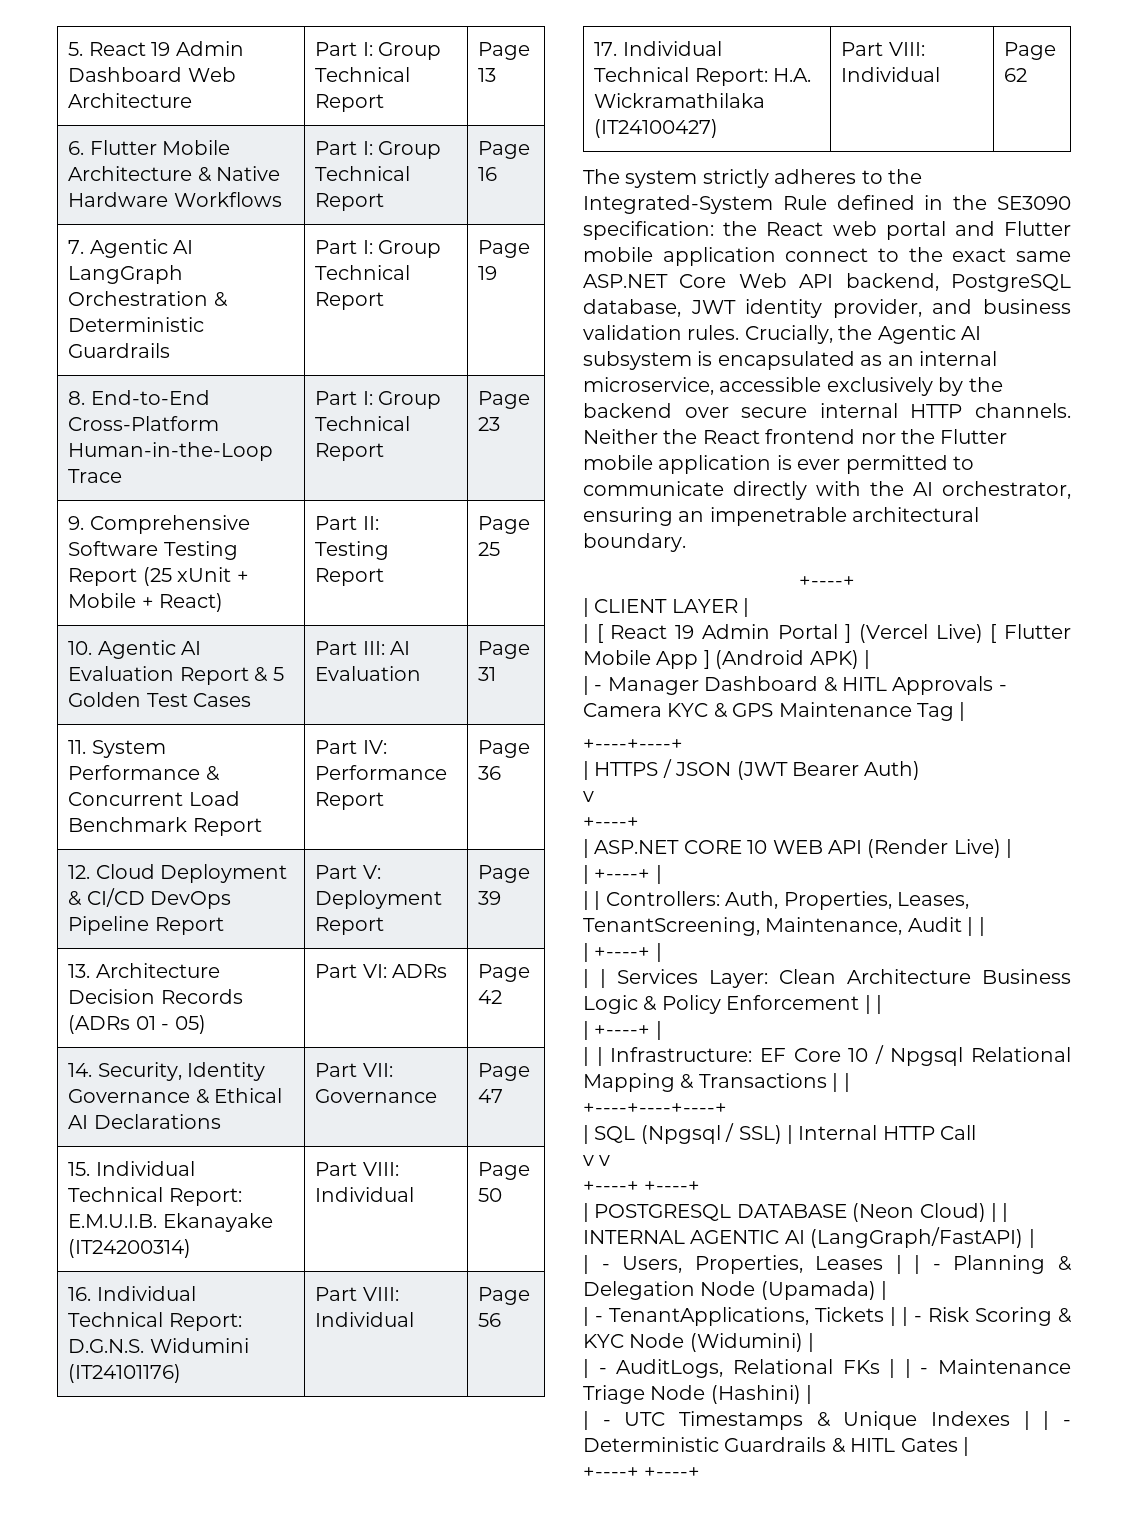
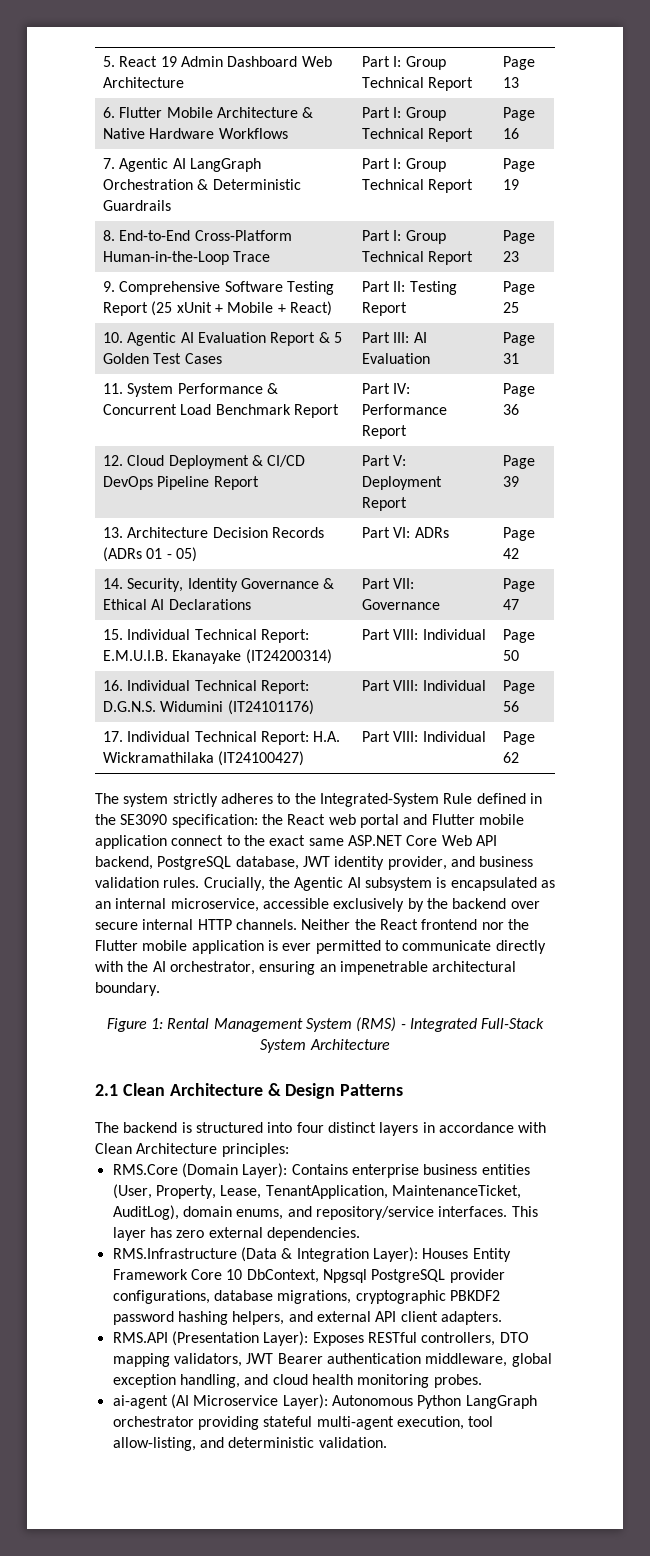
[799,576,855,587] [583,598,750,617] [583,624,1071,643] [583,650,870,669] [583,676,1007,695] [583,702,966,721] [583,739,683,750] [583,759,921,780] [583,791,594,802] [583,817,639,828] [583,839,1013,858] [583,865,662,884] [583,891,969,910] [583,917,985,936] [583,943,662,962] [583,969,1071,988] [583,995,882,1014] [583,1021,662,1040] [583,1045,1071,1066] [583,1073,850,1092] [583,1103,727,1114] [583,1123,977,1144] [583,1155,611,1166] [583,1181,701,1192] [583,1203,1009,1222] [583,1227,1035,1248] [583,1255,1072,1274] [583,1281,888,1300] [583,1307,1072,1326] [583,1333,815,1352] [583,1359,1071,1378] [583,1385,813,1404] [583,1411,1071,1430] [583,1437,969,1456] [583,1467,701,1478] +----+ // | CLIENT LAYER | // | [ React 19 Admin Portal ] (Vercel Live) [ Flutter Mobile App ] (Android APK) | // | - Manager Dashboard & HITL Approvals - Camera KYC & GPS Maintenance Tag | // +----+----+ // | HTTPS / JSON (JWT Bearer Auth) // v // +----+ // | ASP.NET CORE 10 WEB API (Render Live) | // | +----+ | // | | Controllers: Auth, Properties, Leases, TenantScreening, Maintenance, Audit | | // | +----+ | // | | Services Layer: Clean Architecture Business Logic & Policy Enforcement | | // | +----+ | // | | Infrastructure: EF Core 10 / Npgsql Relational Mapping & Transactions | | // +----+----+----+ // | SQL (Npgsql / SSL) | Internal HTTP Call // v v // +----+ +----+ // | POSTGRESQL DATABASE (Neon Cloud) | | INTERNAL AGENTIC AI (LangGraph/FastAPI) | // | - Users, Properties, Leases | | - Planning & Delegation Node (Upamada) | // | - TenantApplications, Tickets | | - Risk Scoring & KYC Node (Widumini) | // | - AuditLogs, Relational FKs | | - Maintenance Triage Node (Hashini) | // | - UTC Timestamps & Unique Indexes | | - Deterministic Guardrails & HITL Gates | // +----+ +----+ -> [106,1017,545,1032] [260,1039,390,1053] [95,1083,404,1099] [95,1122,547,1136] [95,1143,289,1157] [112,1163,530,1178] [112,1184,521,1199] [112,1205,538,1220] [112,1227,360,1241] [112,1247,511,1262] [112,1269,505,1283] [112,1290,500,1304] [112,1311,502,1325] [112,1331,529,1346] [112,1353,552,1367] [112,1374,482,1388] [112,1394,537,1409] [112,1416,494,1430] [112,1437,387,1451] Figure 1: Rental Management System (RMS) - Integrated Full-Stack System Architecture // 2.1 Clean Architecture & Design Patterns // The backend is structured into four distinct layers in accordance with Clean Architecture principles: // RMS.Core (Domain Layer): Contains enterprise business entities (User, Property, Lease, TenantApplication, MaintenanceTicket, AuditLog), domain enums, and repository/service interfaces. This layer has zero external dependencies. // RMS.Infrastructure (Data & Integration Layer): Houses Entity Framework Core 10 DbContext, Npgsql PostgreSQL provider configurations, database migrations, cryptographic PBKDF2 password hashing helpers, and external API client adapters. // RMS.API (Presentation Layer): Exposes RESTful controllers, DTO mapping validators, JWT Bearer authentication middleware, global exception handling, and cloud health monitoring probes. // ai-agent (AI Microservice Layer): Autonomous Python LangGraph orchestrator providing stateful multi-agent execution, tool allow-listing, and deterministic validation.

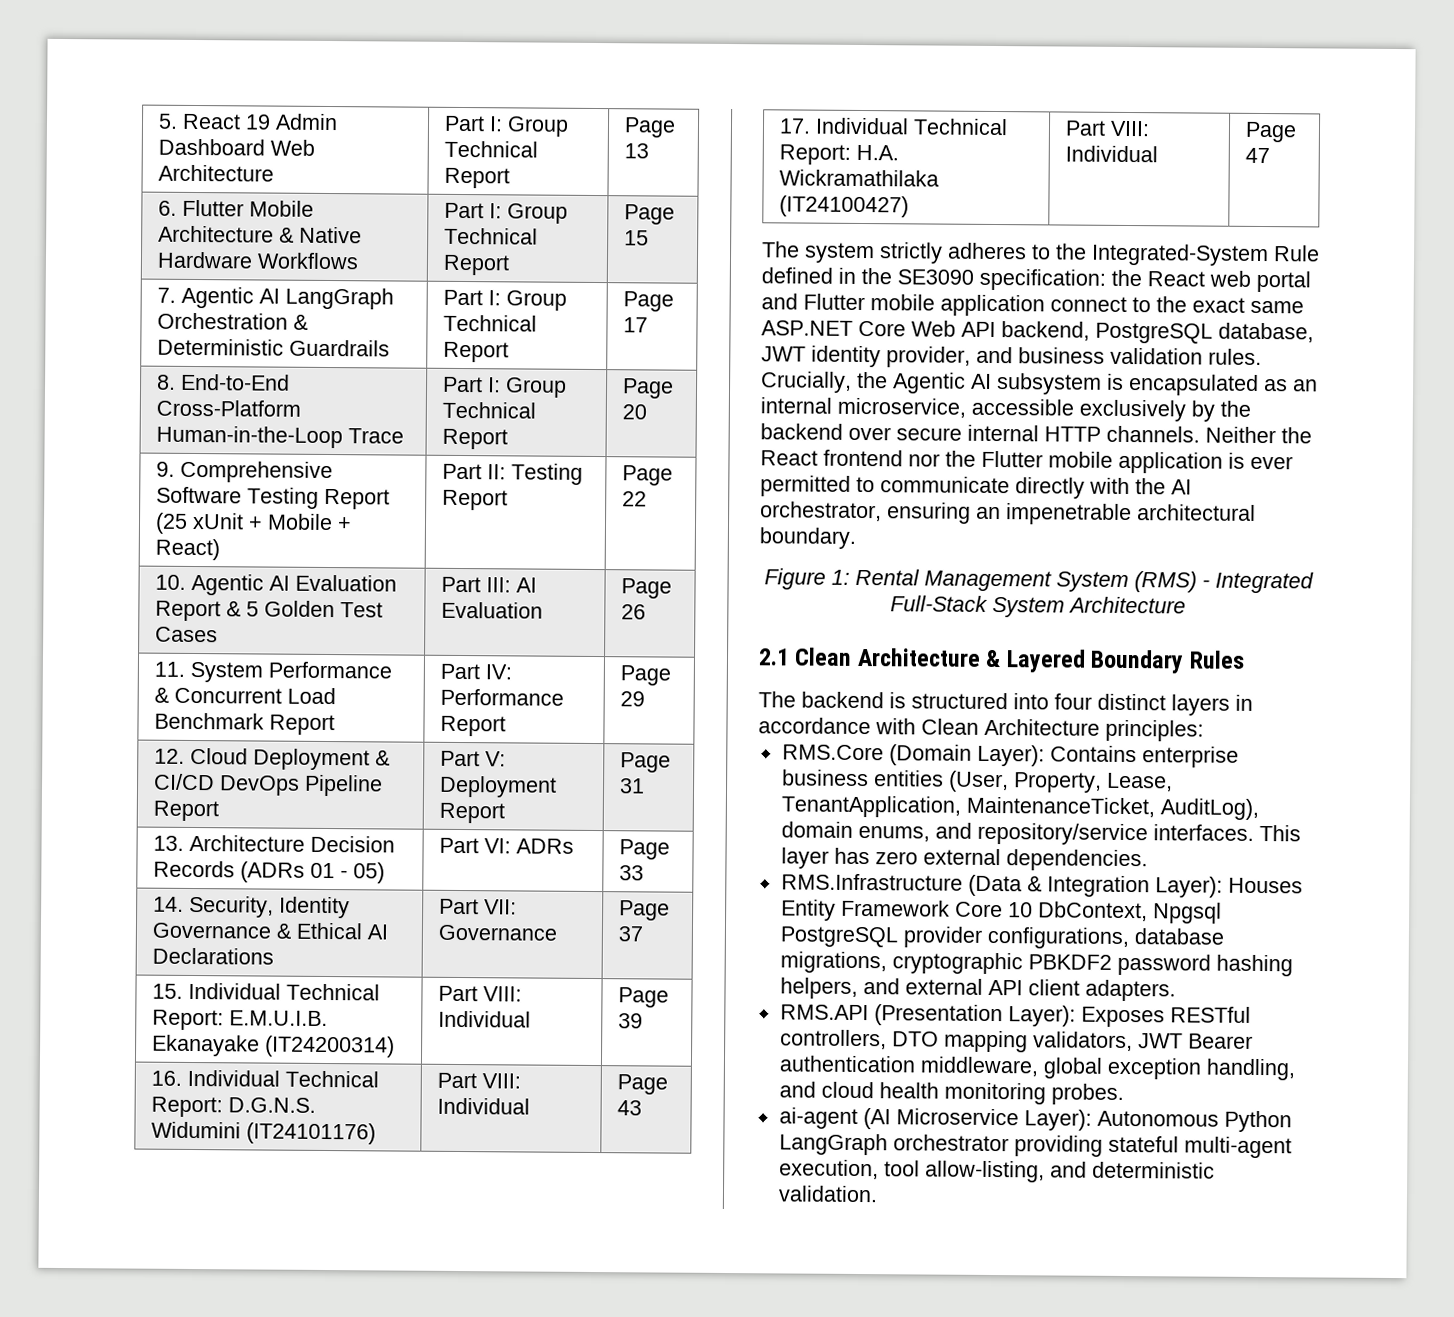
[502,128,519,139] 16 -> [623,230,649,246] 15
[502,179,519,190] 19 -> [622,317,648,333] 17
[502,251,519,262] 23 -> [621,404,647,420] 20
[502,302,519,313] 25 -> [621,491,647,507] 22
[502,353,519,364] 31 -> [620,604,646,620] 26
[502,404,519,415] 36 -> [619,691,645,707] 29
[502,476,519,487] 39 -> [618,778,645,794] 31
[502,548,519,559] 42 -> [618,865,644,881] 33
[502,599,519,610] 47 -> [617,926,643,942] 37
[502,650,519,661] 50 -> [617,1013,643,1029] 39
[502,701,519,712] 56 -> [616,1100,642,1116] 43
[502,752,519,763] 62 -> [1244,147,1270,164] 47
[285,1083,404,1099] Design Patterns -> [1005,649,1245,674] Layered Boundary Rules

